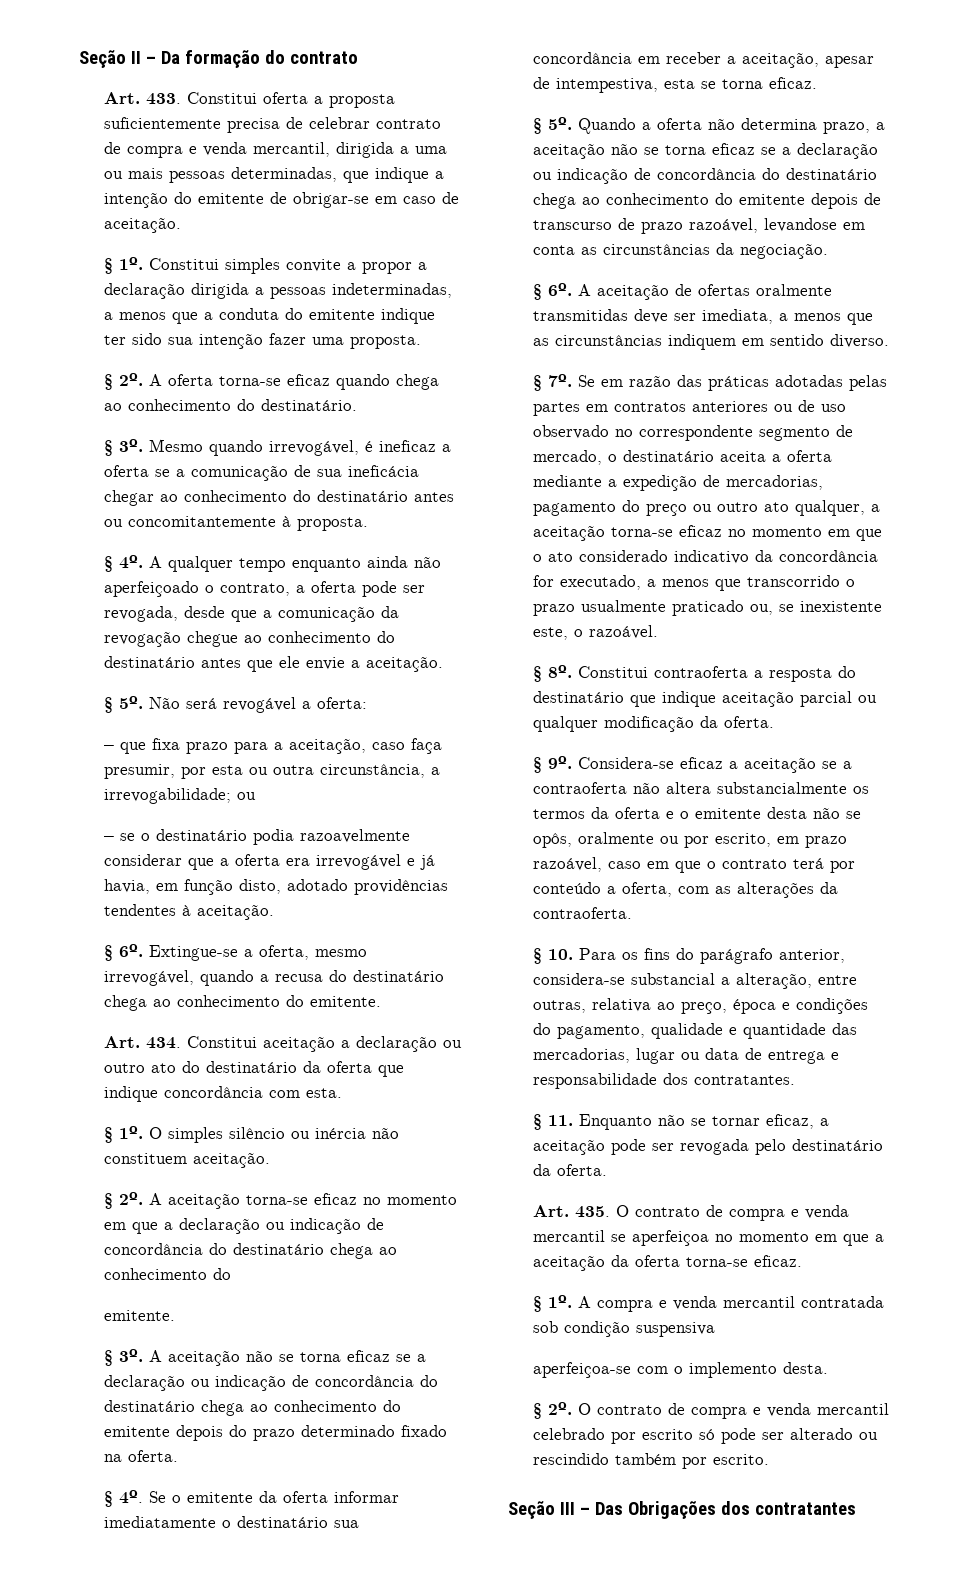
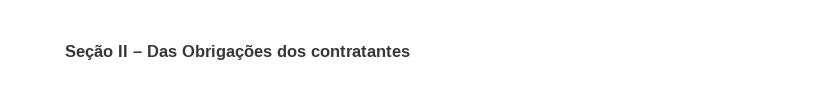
[160,50,358,68] [103,92,395,108] [103,117,441,133] [103,142,447,158] [103,167,444,183] [103,192,459,208] [103,217,181,233] [103,257,427,274] [103,283,452,299] [103,308,435,324] [103,333,421,349] [103,373,439,390] [103,399,357,411] [103,439,451,456] [103,465,419,481] [103,490,454,506] [103,516,368,531] [103,555,441,572] [103,581,425,597] [103,606,399,622] [103,631,395,647] [103,656,443,672] [103,696,367,713] [103,738,442,754] [103,764,440,779] [103,788,256,804] [103,829,410,845] [103,854,435,870] [103,879,448,895] [103,904,274,920] [103,944,367,961] [103,970,444,986] [103,995,381,1011] [103,1036,462,1052] [103,1061,404,1077] [103,1086,342,1102] [103,1126,399,1143] [103,1152,270,1168] [103,1192,457,1209] [103,1218,384,1234] [103,1243,397,1259] [103,1268,231,1280] [103,1310,175,1321] [103,1349,426,1366] [103,1375,438,1391] [103,1400,401,1416] [103,1425,447,1441] [103,1450,178,1462] [103,1490,399,1507] [103,1516,359,1528] [532,52,874,68] [532,77,817,93] [532,117,885,134] [532,143,878,159] [532,168,877,184] [532,193,881,209] [532,218,865,234] [532,243,828,259] [532,283,832,300] [532,309,873,325] [532,334,889,350] [532,374,887,391] [532,400,846,416] [532,425,853,441] [532,450,832,465] [532,475,823,491] [532,500,880,516] [532,525,882,541] [532,550,878,564] [532,575,855,591] [532,600,882,616] [532,625,658,640] [532,665,856,682] [532,691,877,707] [532,716,774,732] [532,756,852,773] [532,782,869,794] [532,807,861,819] [532,832,847,848] [532,857,855,873] [532,882,838,898] [532,907,632,919] [532,948,845,964] [532,973,857,989] [532,998,868,1014] [532,1023,857,1039] [532,1048,839,1064] [532,1073,795,1089] [532,1114,829,1130] [532,1139,883,1155] [532,1164,607,1176] [532,1205,849,1221] [532,1230,884,1246] [532,1255,802,1271] [532,1295,884,1312] [532,1321,715,1337] [532,1362,828,1378] [532,1402,889,1419] [532,1428,878,1444] [532,1453,769,1469] [508,1501,590,1519] Da formação do contrato // Art. 433. Constitui oferta a proposta suficientemente precisa de celebrar contrato de compra e venda mercantil, dirigida a uma ou mais pessoas determinadas, que indique a intenção do emitente de obrigar-se em caso de aceitação. // § 1º. Constitui simples convite a propor a declaração dirigida a pessoas indeterminadas, a menos que a conduta do emitente indique ter sido sua intenção fazer uma proposta. // § 2º. A oferta torna-se eficaz quando chega ao conhecimento do destinatário. // § 3º. Mesmo quando irrevogável, é ineficaz a oferta se a comunicação de sua ineficácia chegar ao conhecimento do destinatário antes ou concomitantemente à proposta. // § 4º. A qualquer tempo enquanto ainda não aperfeiçoado o contrato, a oferta pode ser revogada, desde que a comunicação da revogação chegue ao conhecimento do destinatário antes que ele envie a aceitação. // § 5º. Não será revogável a oferta: // – que fixa prazo para a aceitação, caso faça presumir, por esta ou outra circunstância, a irrevogabilidade; ou // – se o destinatário podia razoavelmente considerar que a oferta era irrevogável e já havia, em função disto, adotado providências tendentes à aceitação. // § 6º. Extingue-se a oferta, mesmo irrevogável, quando a recusa do destinatário chega ao conhecimento do emitente. // Art. 434. Constitui aceitação a declaração ou outro ato do destinatário da oferta que indique concordância com esta. // § 1º. O simples silêncio ou inércia não constituem aceitação. // § 2º. A aceitação torna-se eficaz no momento em que a declaração ou indicação de concordância do destinatário chega ao conhecimento do // emitente. // § 3º. A aceitação não se torna eficaz se a declaração ou indicação de concordância do destinatário chega ao conhecimento do emitente depois do prazo determinado fixado na oferta. // § 4º. Se o emitente da oferta informar imediatamente o destinatário sua concordância em receber a aceitação, apesar de intempestiva, esta se torna eficaz. // § 5º. Quando a oferta não determina prazo, a aceitação não se torna eficaz se a declaração ou indicação de concordância do destinatário chega ao conhecimento do emitente depois de transcurso de prazo razoável, levandose em conta as circunstâncias da negociação. // § 6º. A aceitação de ofertas oralmente transmitidas deve ser imediata, a menos que as circunstâncias indiquem em sentido diverso. // § 7º. Se em razão das práticas adotadas pelas partes em contratos anteriores ou de uso observado no correspondente segmento de mercado, o destinatário aceita a oferta mediante a expedição de mercadorias, pagamento do preço ou outro ato qualquer, a aceitação torna-se eficaz no momento em que o ato considerado indicativo da concordância for executado, a menos que transcorrido o prazo usualmente praticado ou, se inexistente este, o razoável. // § 8º. Constitui contraoferta a resposta do destinatário que indique aceitação parcial ou qualquer modificação da oferta. // § 9º. Considera-se eficaz a aceitação se a contraoferta não altera substancialmente os termos da oferta e o emitente desta não se opôs, oralmente ou por escrito, em prazo razoável, caso em que o contrato terá por conteúdo a oferta, com as alterações da contraoferta. // § 10. Para os fins do parágrafo anterior, considera-se substancial a alteração, entre outras, relativa ao preço, época e condições do pagamento, qualidade e quantidade das mercadorias, lugar ou data de entrega e responsabilidade dos contratantes. // § 11. Enquanto não se tornar eficaz, a aceitação pode ser revogada pelo destinatário da oferta. // Art. 435. O contrato de compra e venda mercantil se aperfeiçoa no momento em que a aceitação da oferta torna-se eficaz. // § 1º. A compra e venda mercantil contratada sob condição suspensiva // aperfeiçoa-se com o implemento desta. // § 2º. O contrato de compra e venda mercantil celebrado por escrito só pode ser alterado ou rescindido também por escrito. // Seção III – -> (142, 54) none

